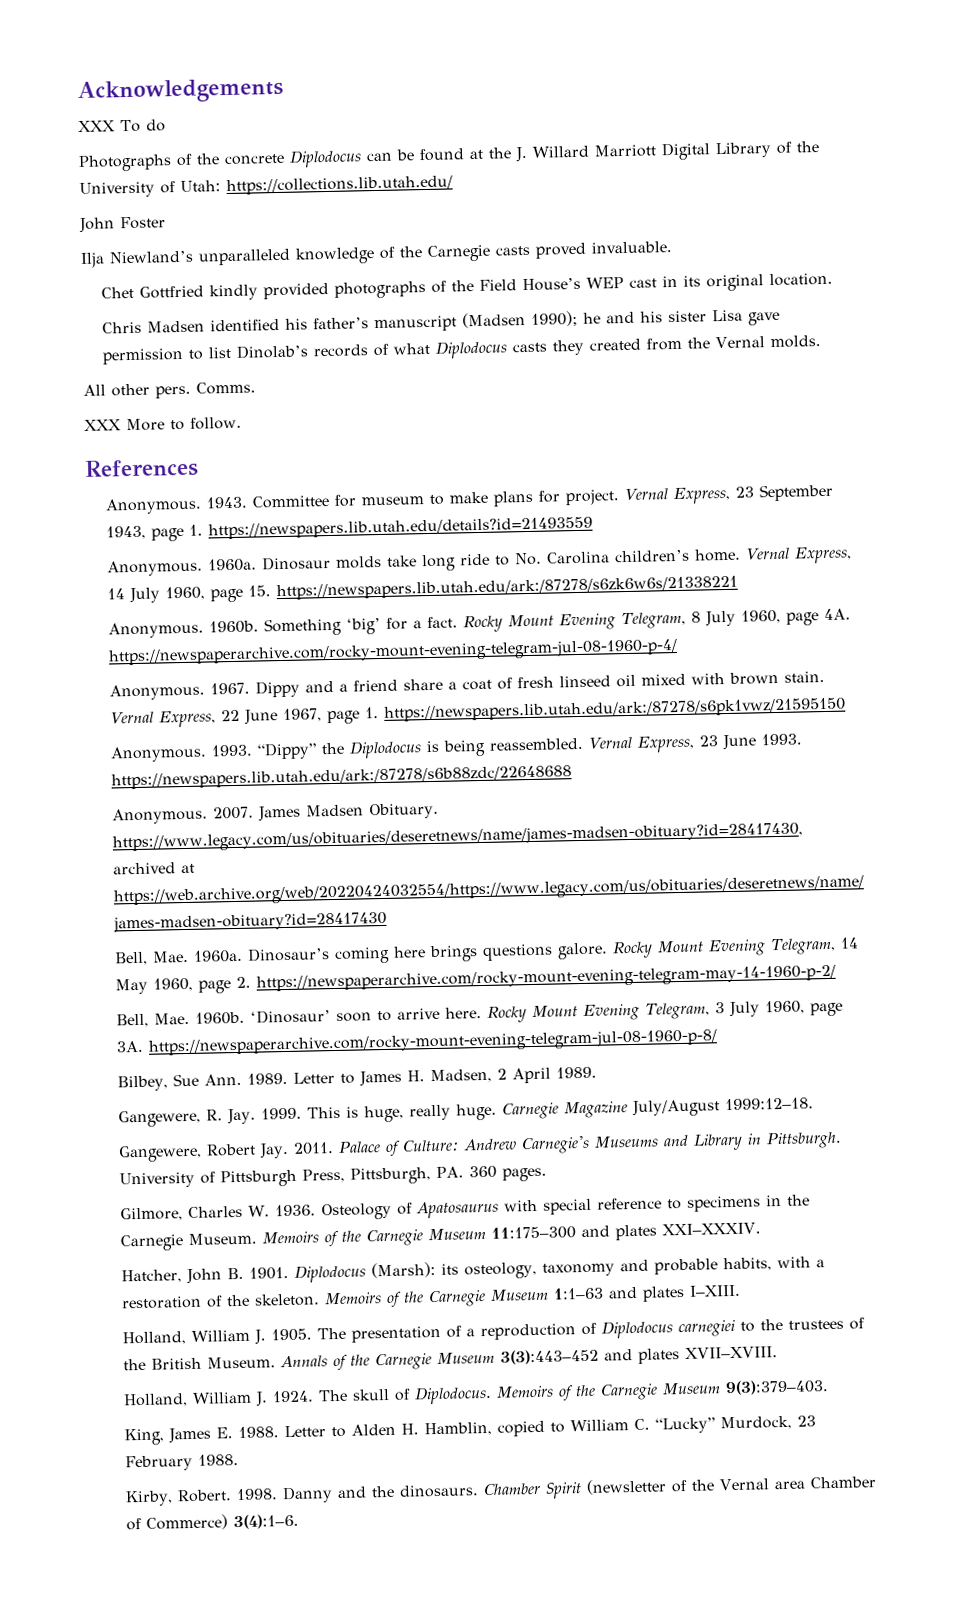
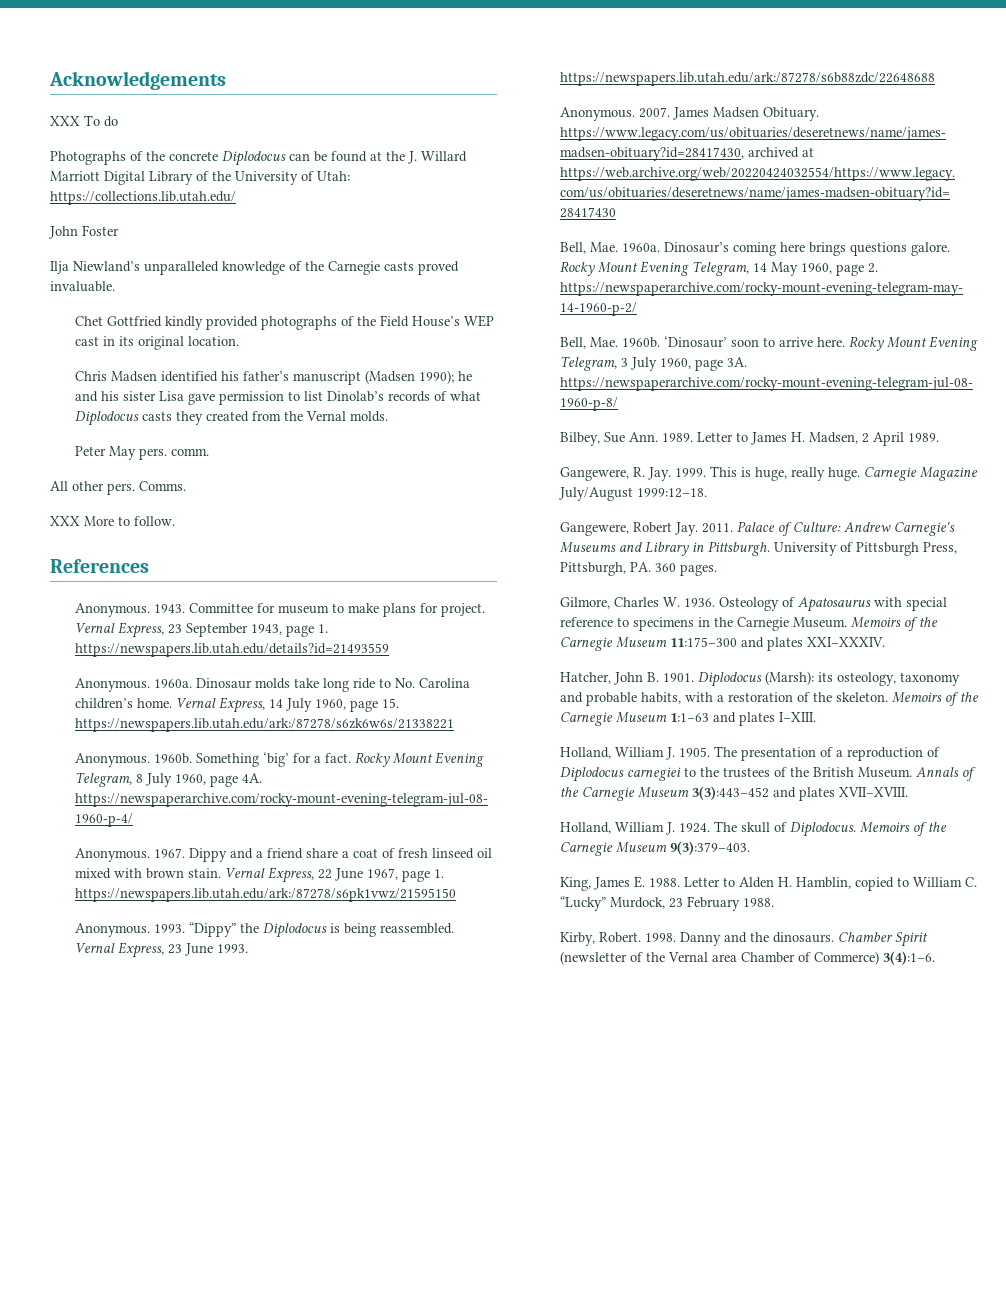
(822, 341) none -> [75,446,210,460] // Peter May pers. comm.

